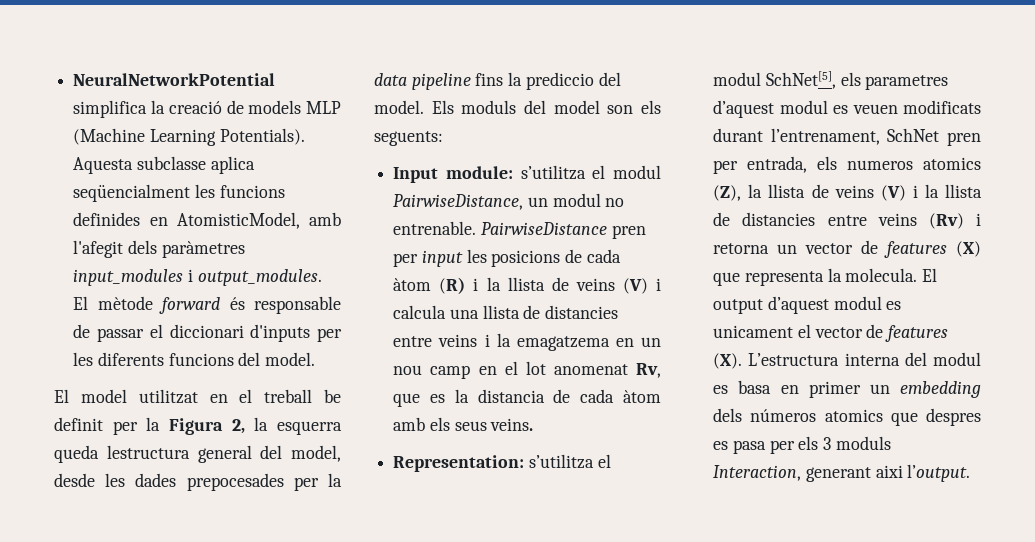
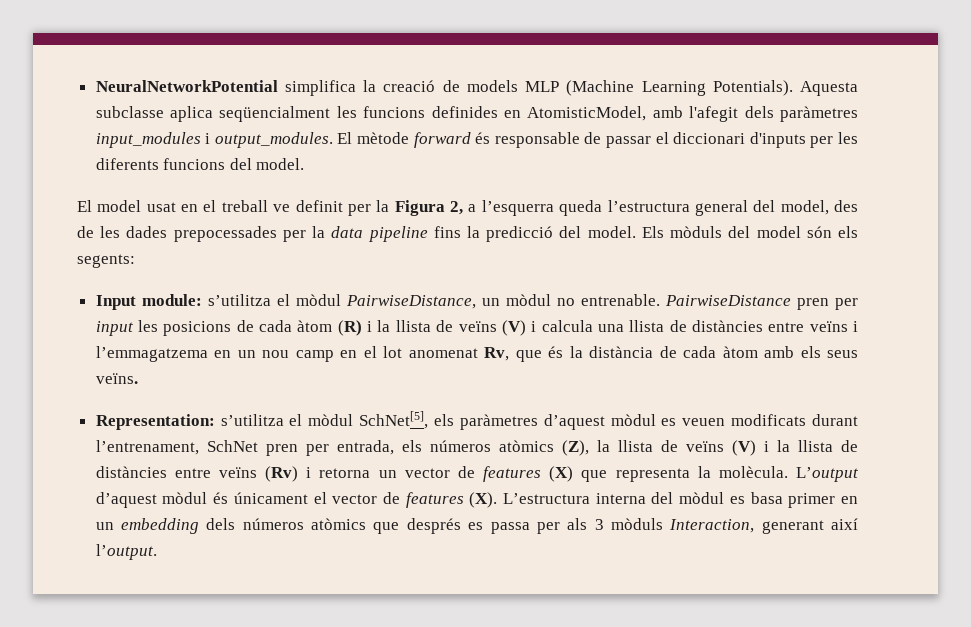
[138,389,198,404] utilitzat -> [146,202,176,212] usat
[324,389,341,403] be -> [273,204,291,212] ve
[254,417,342,435] [54,445,190,463] la esquerra queda lestructura -> [468,200,690,216] a l’esquerra queda l’estructura
[54,473,95,487] desde -> [833,200,858,212] [77,226,94,238] des de
[186,473,284,491] prepocesades -> [173,226,277,242] prepocessades
[525,72,594,90] prediccio -> [486,226,554,242] predicció
[461,100,517,114] moduls -> [670,226,723,238] mòduls
[607,100,661,114] [374,131,443,146] son els seguents: -> [806,226,858,238] [77,254,135,268] són els segents:
[613,165,661,179] modul -> [295,294,341,306] mòdul
[552,193,601,207] modul -> [505,294,551,306] mòdul
[575,278,615,291] veins -> [458,321,497,332] veïns
[545,305,619,319] [393,333,610,351] distancies entre veins i la emagatzema -> [691,320,858,332] [95,346,208,362] distàncies entre veïns i l’emmagatzema
[430,389,545,403] es la distancia -> [548,346,654,358] és la distància
[490,418,534,431] veins. -> [95,373,138,384] veïns.
[713,72,762,86] modul -> [308,414,354,426] mòdul
[865,75,949,90] [713,100,828,118] parametres d’aquest modul -> [459,414,656,430] paràmetres d’aquest mòdul
[847,157,981,170] numeros atomics -> [429,440,554,452] números atòmics
[834,185,874,198] veins -> [685,441,724,452] veïns
[742,212,917,226] distancies entre veins -> [95,466,258,478] distàncies entre veïns
[845,268,938,282] [713,296,902,314] [713,325,794,338] molecula. El output d’aquest modul es unicament -> [718,466,859,482] [95,492,308,508] molècula. L’output d’aquest mòdul és únicament
[933,352,981,366] modul -> [679,492,725,504] mòdul
[780,381,861,398] en primer -> [788,493,858,508] primer en
[824,408,981,426] [713,436,891,454] atomics que despres es pasa per els 3 moduls -> [311,518,663,534] atòmics que després es passa per als 3 mòduls
[875,465,903,478] aixi -> [831,518,859,530] així

